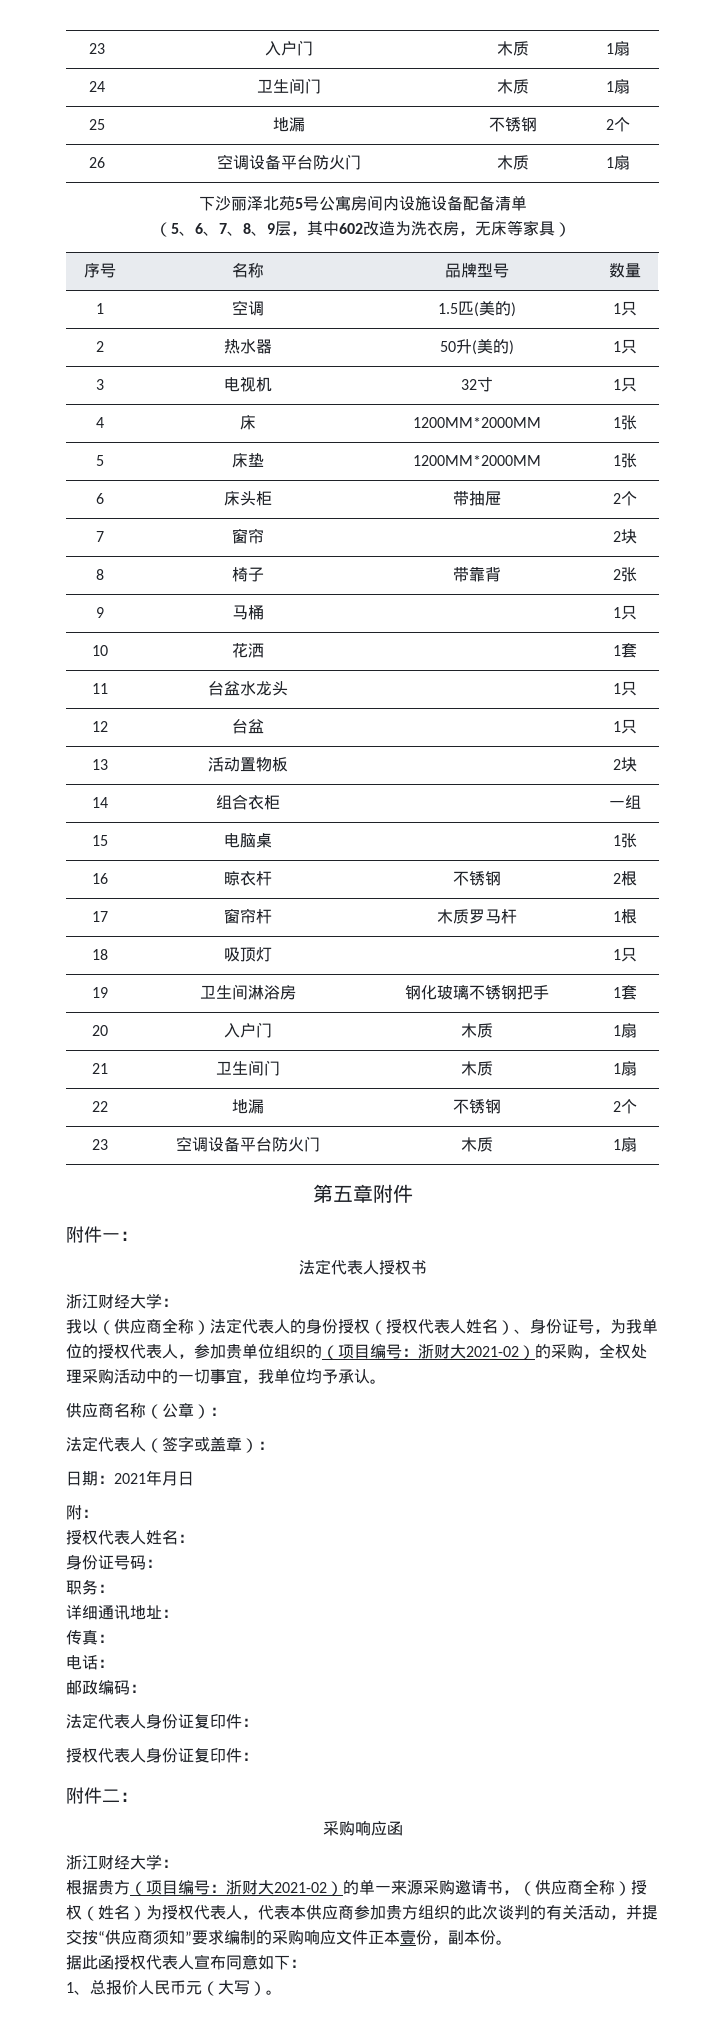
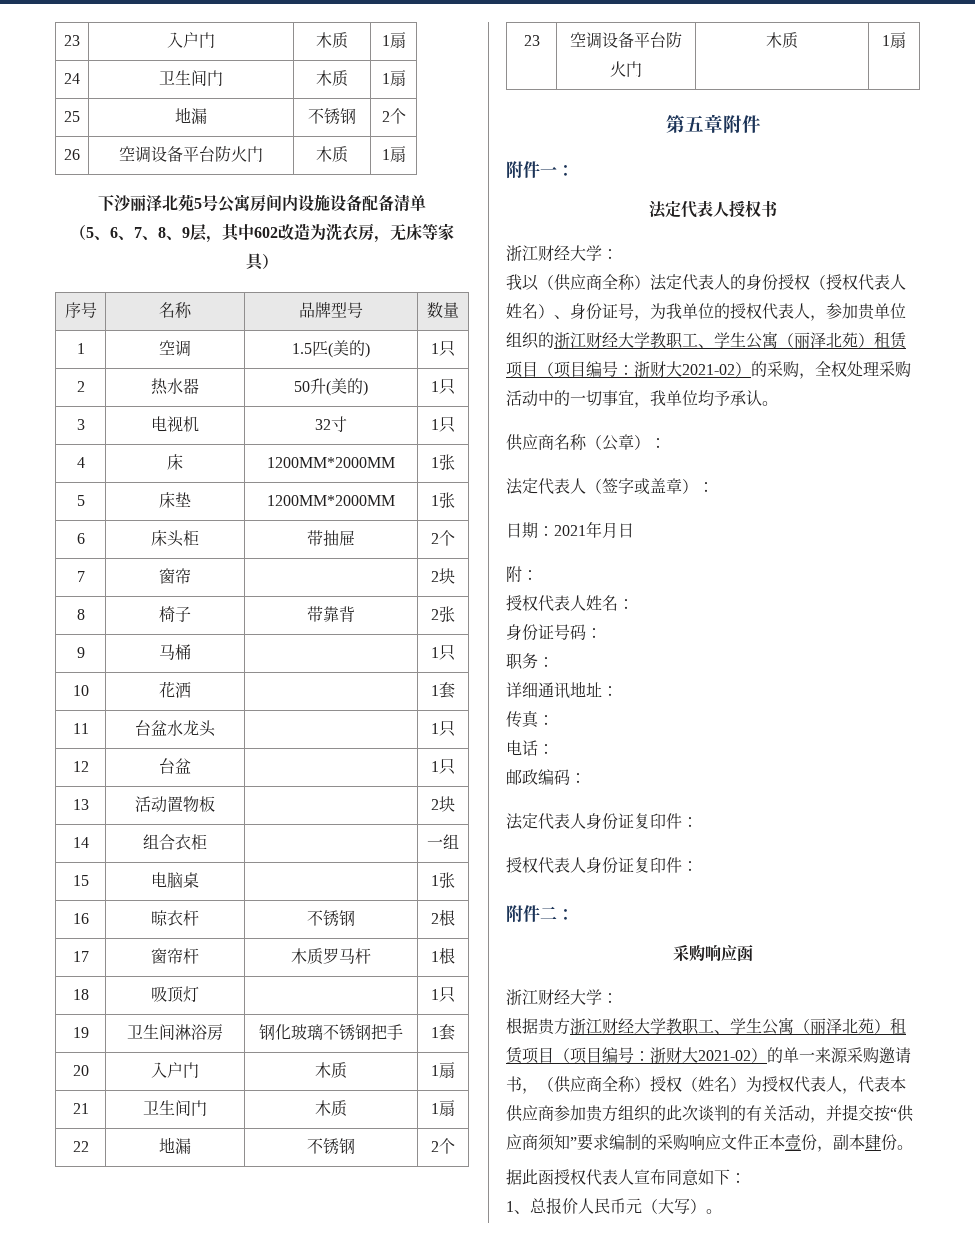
(322, 1351) none -> [554,331,907,349] [506,361,538,378] 浙江财经大学教职工、学生公寓（丽泽北苑）租赁项目
(130, 1887) none -> [570,1017,906,1035] [506,1047,554,1064] 浙江财经大学教职工、学生公寓（丽泽北苑）租赁项目
(480, 1937) none -> [865,1134,881,1150] 肆

